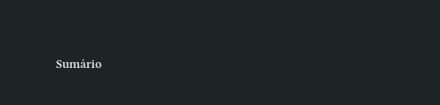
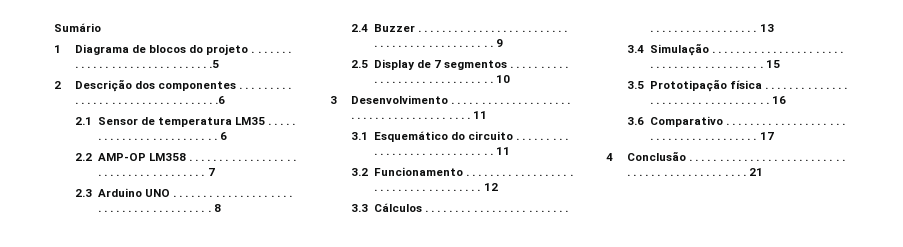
(102, 63) none -> [54,44,292,55] [74,60,220,68] [54,79,292,92] [74,96,226,104] [74,117,296,127] [97,132,227,140] [74,153,296,161] [97,168,215,176] [74,188,292,197] [97,204,221,212] [350,24,568,32] [373,39,503,47] [350,59,569,70] [373,75,510,83] [330,95,571,104] [350,111,488,119] [350,131,568,142] [373,147,510,155] [350,167,573,176] [373,183,498,191] [350,203,569,212] [649,24,774,32] [626,43,843,56] [649,60,780,68] [626,79,848,92] [649,96,786,104] [626,116,845,127] [649,132,774,140] [606,151,845,161] [626,168,764,176] // 1 Diagrama de blocos do projeto . . . . . . . . . . . . . . . . . . . . . . . . . . . . . .5 // 2 Descrição dos componentes . . . . . . . . . . . . . . . . . . . . . . . . . . . . . . . . .6 // 2.1 Sensor de temperatura LM35 . . . . . . . . . . . . . . . . . . . . . . . . . 6 // 2.2 AMP-OP LM358 . . . . . . . . . . . . . . . . . . . . . . . . . . . . . . . . . . . . 7 // 2.3 Arduino UNO . . . . . . . . . . . . . . . . . . . . . . . . . . . . . . . . . . . . . . . 8 // 2.4 Buzzer . . . . . . . . . . . . . . . . . . . . . . . . . . . . . . . . . . . . . . . . . . . . . 9 // 2.5 Display de 7 segmentos . . . . . . . . . . . . . . . . . . . . . . . . . . . . . . 10 // 3 Desenvolvimento . . . . . . . . . . . . . . . . . . . . . . . . . . . . . . . . . . . . . . . . 11 // 3.1 Esquemático do circuito . . . . . . . . . . . . . . . . . . . . . . . . . . . . . 11 // 3.2 Funcionamento . . . . . . . . . . . . . . . . . . . . . . . . . . . . . . . . . . . . 12 // 3.3 Cálculos . . . . . . . . . . . . . . . . . . . . . . . . . . . . . . . . . . . . . . . . . . 13 // 3.4 Simulação . . . . . . . . . . . . . . . . . . . . . . . . . . . . . . . . . . . . . . . . . 15 // 3.5 Prototipação física . . . . . . . . . . . . . . . . . . . . . . . . . . . . . . . . . . 16 // 3.6 Comparativo . . . . . . . . . . . . . . . . . . . . . . . . . . . . . . . . . . . . . . 17 // 4 Conclusão . . . . . . . . . . . . . . . . . . . . . . . . . . . . . . . . . . . . . . . . . . . . . . 21

